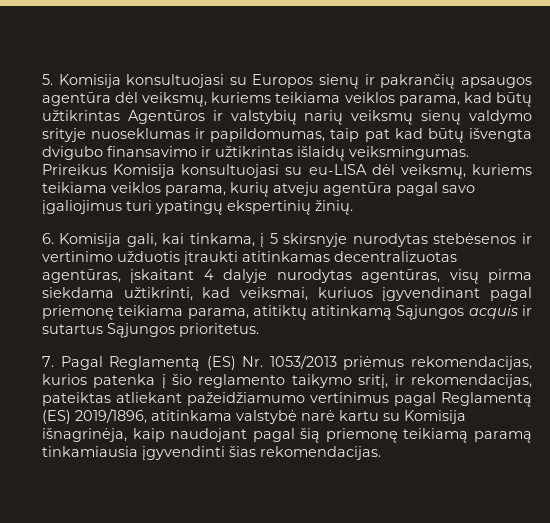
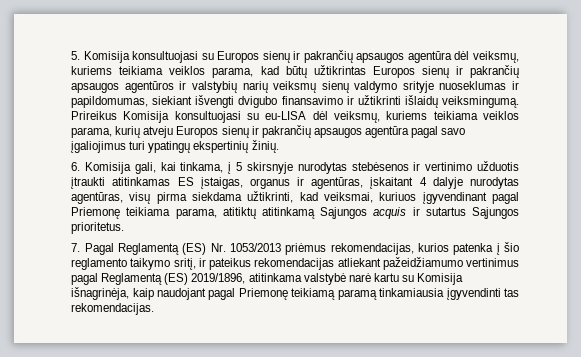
[127,110,205,124] Agentūros -> [372,65,519,78] [71,81,174,93] Europos sienų ir pakrančių apsaugos agentūros
[330,128,532,143] [41,146,469,161] taip pat kad būtų išvengta dvigubo finansavimo ir užtikrintas išlaidų veiksmingumas. -> [152,95,519,108] siekiant išvengti dvigubo finansavimo ir užtikrinti išlaidų veiksmingumą.
(319, 189) none -> [176,125,362,138] Europos sienų ir pakrančių apsaugos
[333,251,457,262] decentralizuotas -> [177,177,305,189] ES įstaigas, organus ir
[41,305,114,320] priemonę -> [71,207,121,219] Priemonę
[411,374,532,388] [41,392,111,406] rekomendacijas, pateiktas -> [209,258,335,270] pateikus rekomendacijas
[300,428,398,443] šią priemonę -> [238,288,288,300] Priemonę
[228,446,256,457] šias -> [503,288,519,297] tas

